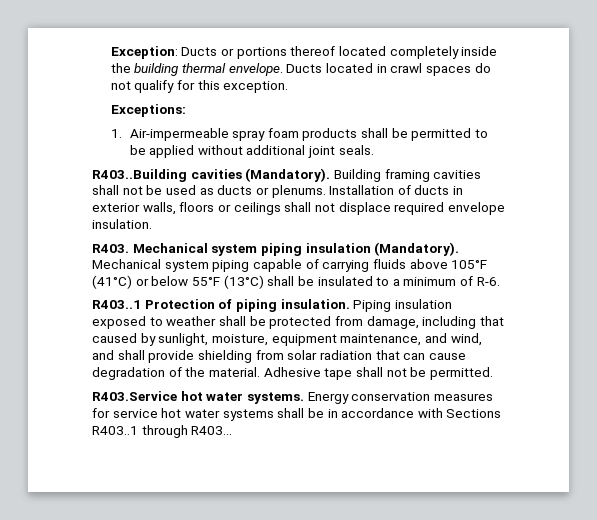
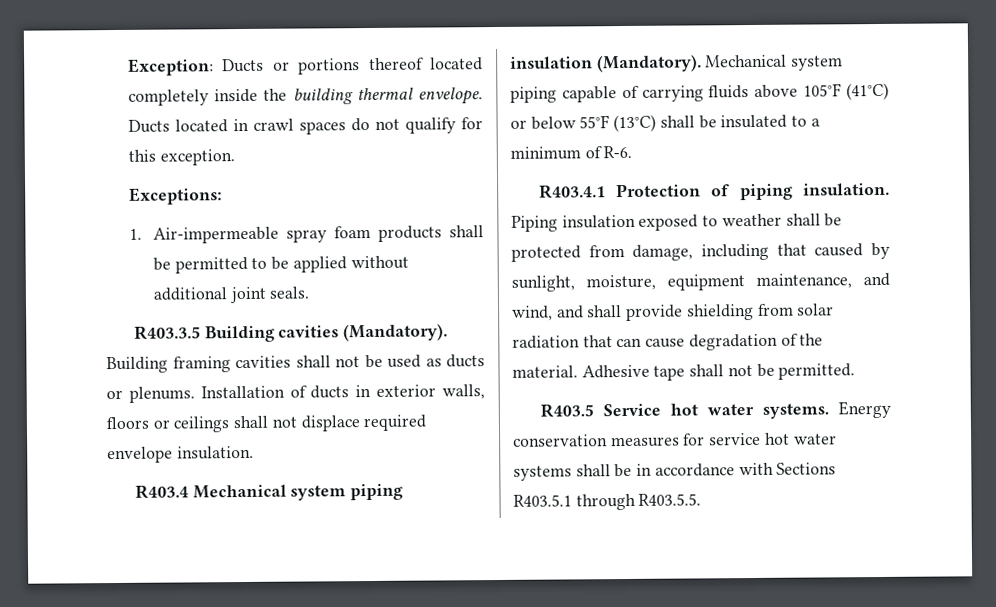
[92,169,187,182] R403..Building -> [133,325,275,343] R403.3.5 Building
[92,244,129,253] R403. -> [134,484,189,499] R403.4
[92,300,141,309] R403..1 -> [538,184,606,199] R403.4.1
[92,391,177,401] R403.Service -> [539,403,661,418] R403.5 Service
[92,425,233,438] R403..1 through R403... -> [513,493,702,511] R403.5.1 through R403.5.5.

